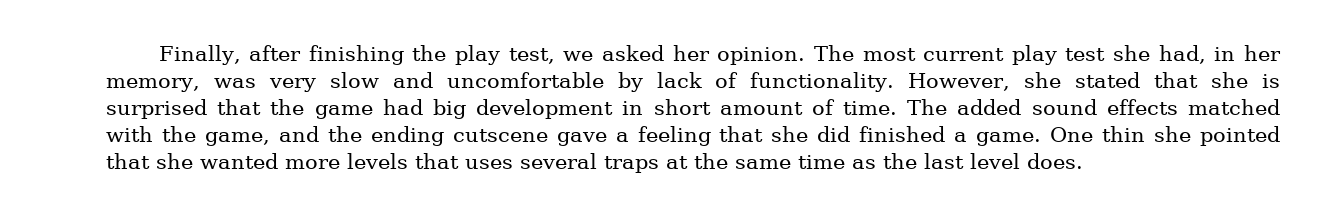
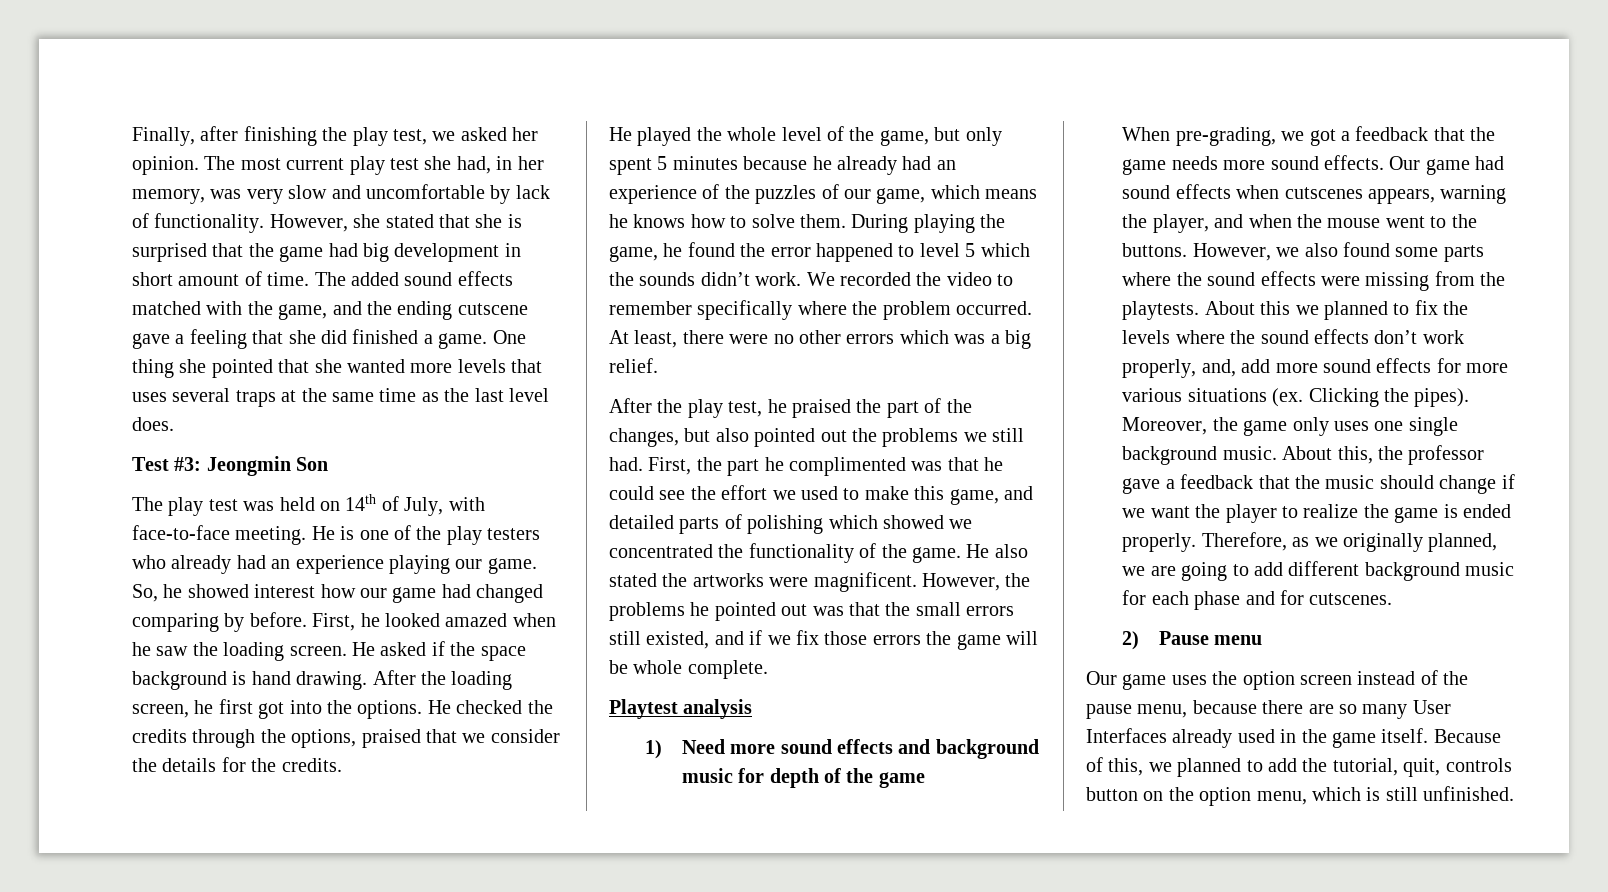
[1102,126,1146,142] thin -> [132,359,174,378] thing
(1083, 161) none -> [132,456,329,476] [132,494,485,516] [132,525,541,545] [132,555,537,574] [132,584,544,603] [132,612,556,632] [132,641,526,661] [132,670,513,690] [132,699,553,719] [132,729,560,748] [132,757,342,772] [609,126,1002,146] [609,156,956,175] [609,184,1038,204] [609,214,1006,233] [609,242,1030,262] [609,272,1014,286] [609,300,1032,320] [609,330,1031,349] [609,358,658,373] [609,398,972,418] [609,428,1025,447] [609,457,1004,476] [609,485,1033,505] [609,514,973,534] [609,543,1028,563] [609,572,1031,592] [609,602,1015,621] [609,630,1038,650] [609,660,768,679] [609,699,753,719] [645,739,1039,759] [681,768,925,788] [1122,126,1496,146] [1122,155,1505,175] [1122,184,1507,204] [1122,214,1477,233] [1122,242,1484,262] [1122,271,1506,291] [1122,300,1469,320] [1122,329,1464,344] [1122,358,1509,378] [1122,388,1470,407] [1122,417,1458,436] [1122,445,1485,465] [1122,474,1515,494] [1122,504,1512,523] [1122,532,1498,552] [1122,561,1515,581] [1122,590,1393,610] [1122,631,1263,650] [1086,670,1469,690] [1086,700,1451,719] [1086,728,1501,748] [1086,757,1512,777] [1086,786,1515,806] // Test #3: Jeongmin Son // The play test was held on 14th of July, with face-to-face meeting. He is one of the play testers who already had an experience playing our game. So, he showed interest how our game had changed comparing by before. First, he looked amazed when he saw the loading screen. He asked if the space background is hand drawing. After the loading screen, he first got into the options. He checked the credits through the options, praised that we consider the details for the credits. // He played the whole level of the game, but only spent 5 minutes because he already had an experience of the puzzles of our game, which means he knows how to solve them. During playing the game, he found the error happened to level 5 which the sounds didn’t work. We recorded the video to remember specifically where the problem occurred. At least, there were no other errors which was a big relief. // After the play test, he praised the part of the changes, but also pointed out the problems we still had. First, the part he complimented was that he could see the effort we used to make this game, and detailed parts of polishing which showed we concentrated the functionality of the game. He also stated the artworks were magnificent. However, the problems he pointed out was that the small errors still existed, and if we fix those errors the game will be whole complete. // Playtest analysis // 1) Need more sound effects and background music for depth of the game // When pre-grading, we got a feedback that the game needs more sound effects. Our game had sound effects when cutscenes appears, warning the player, and when the mouse went to the buttons. However, we also found some parts where the sound effects were missing from the playtests. About this we planned to fix the levels where the sound effects don’t work properly, and, add more sound effects for more various situations (ex. Clicking the pipes). Moreover, the game only uses one single background music. About this, the professor gave a feedback that the music should change if we want the player to realize the game is ended properly. Therefore, as we originally planned, we are going to add different background music for each phase and for cutscenes. // 2) Pause menu // Our game uses the option screen instead of the pause menu, because there are so many User Interfaces already used in the game itself. Because of this, we planned to add the tutorial, quit, controls button on the option menu, which is still unfinished.

